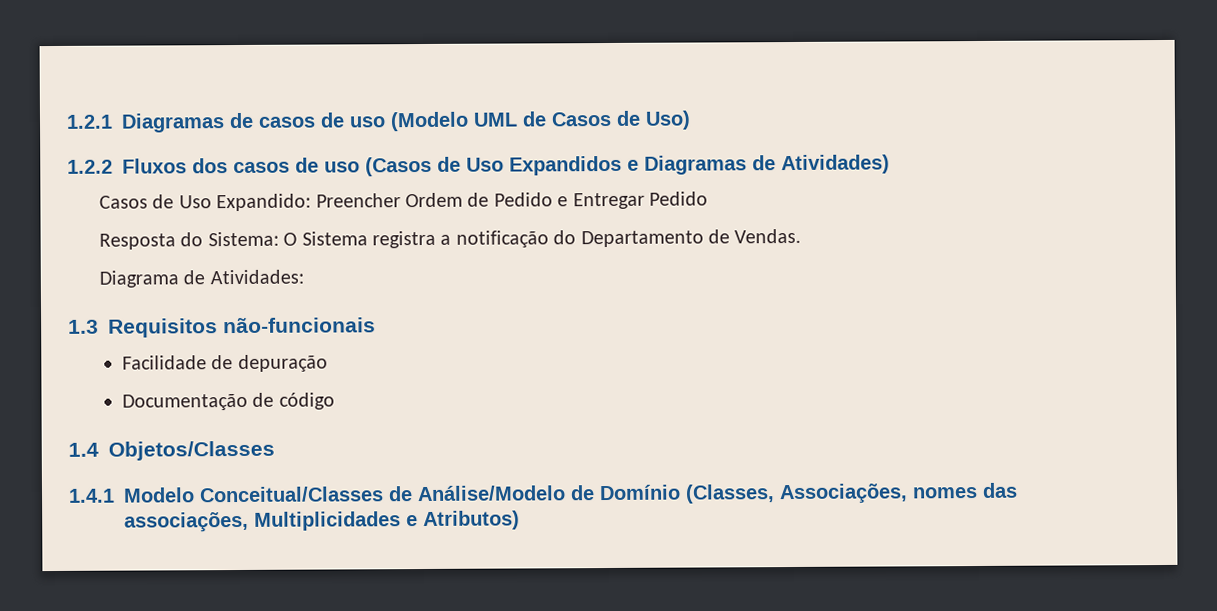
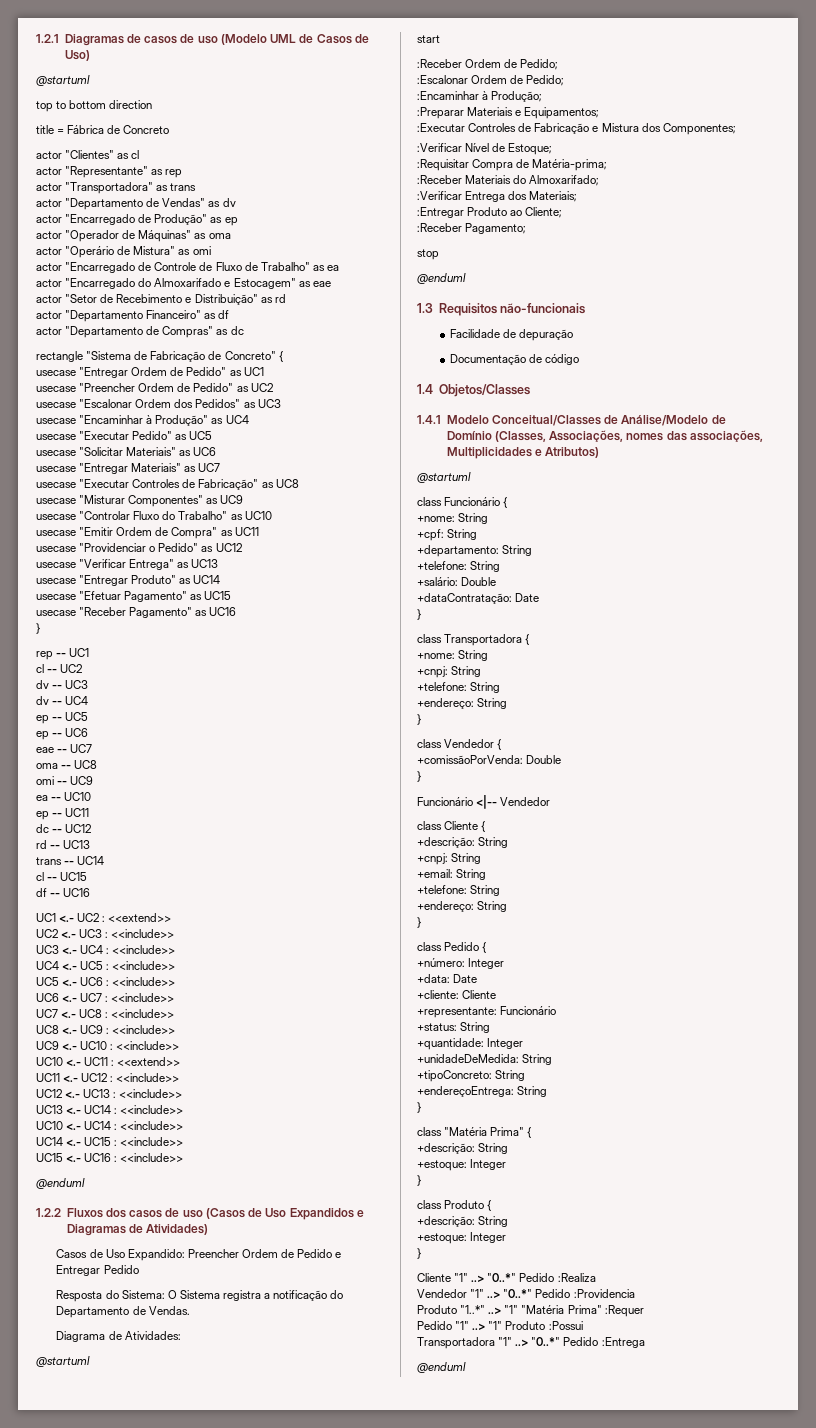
(691, 120) none -> [36,75,90,86] [36,100,153,112] [36,125,170,134] [36,150,140,159] [36,166,183,178] [36,182,197,194] [36,198,236,210] [36,214,238,226] [36,230,231,242] [36,246,211,258] [36,262,339,273] [36,278,331,289] [36,294,286,305] [36,310,230,322] [36,326,244,338] [36,351,283,362] [36,367,264,378] [36,383,273,392] [36,399,281,408] [36,415,249,426] [36,431,213,440] [36,447,217,456] [36,463,221,474] [36,479,299,490] [36,495,244,507] [36,511,272,520] [36,527,259,539] [36,543,242,552] [36,559,219,570] [36,575,221,586] [36,591,232,602] [36,607,237,618] [36,623,40,634] [36,648,90,660] [36,664,83,673] [36,680,89,689] [36,696,89,705] [36,712,89,724] [36,728,89,740] [36,744,93,753] [36,760,98,769] [36,776,94,785] [36,792,92,801] [36,808,90,820] [36,824,92,833] [36,840,91,849] [36,856,105,865] [36,872,88,881] [36,888,91,897] [36,913,172,922] [36,929,175,938] [36,945,176,954] [36,961,176,970] [36,977,176,986] [36,993,175,1002] [36,1009,175,1018] [36,1025,176,1034] [36,1041,180,1050] [36,1057,181,1066] [36,1073,180,1082] [36,1089,183,1098] [36,1105,184,1114] [36,1121,184,1130] [36,1137,184,1146] [36,1153,184,1162] [36,1178,85,1189] // @startuml // top to bottom direction // title = Fábrica de Concreto // actor "Clientes" as cl // actor "Representante" as rep // actor "Transportadora" as trans // actor "Departamento de Vendas" as dv // actor "Encarregado de Produção" as ep // actor "Operador de Máquinas" as oma // actor "Operário de Mistura" as omi // actor "Encarregado de Controle de Fluxo de Trabalho" as ea // actor "Encarregado do Almoxarifado e Estocagem" as eae // actor "Setor de Recebimento e Distribuição" as rd // actor "Departamento Financeiro" as df // actor "Departamento de Compras" as dc // rectangle "Sistema de Fabricação de Concreto" { // usecase "Entregar Ordem de Pedido" as UC1 // usecase "Preencher Ordem de Pedido" as UC2 // usecase "Escalonar Ordem dos Pedidos" as UC3 // usecase "Encaminhar à Produção" as UC4 // usecase "Executar Pedido" as UC5 // usecase "Solicitar Materiais" as UC6 // usecase "Entregar Materiais" as UC7 // usecase "Executar Controles de Fabricação" as UC8 // usecase "Misturar Componentes" as UC9 // usecase "Controlar Fluxo do Trabalho" as UC10 // usecase "Emitir Ordem de Compra" as UC11 // usecase "Providenciar o Pedido" as UC12 // usecase "Verificar Entrega" as UC13 // usecase "Entregar Produto" as UC14 // usecase "Efetuar Pagamento" as UC15 // usecase "Receber Pagamento" as UC16 // } // rep -- UC1 // cl -- UC2 // dv -- UC3 // dv -- UC4 // ep -- UC5 // ep -- UC6 // eae -- UC7 // oma -- UC8 // omi -- UC9 // ea -- UC10 // ep -- UC11 // dc -- UC12 // rd -- UC13 // trans -- UC14 // cl -- UC15 // df -- UC16 // UC1 <.- UC2 : <<extend>> // UC2 <.- UC3 : <<include>> // UC3 <.- UC4 : <<include>> // UC4 <.- UC5 : <<include>> // UC5 <.- UC6 : <<include>> // UC6 <.- UC7 : <<include>> // UC7 <.- UC8 : <<include>> // UC8 <.- UC9 : <<include>> // UC9 <.- UC10 : <<include>> // UC10 <.- UC11 : <<extend>> // UC11 <.- UC12 : <<include>> // UC12 <.- UC13 : <<include>> // UC13 <.- UC14 : <<include>> // UC10 <.- UC14 : <<include>> // UC14 <.- UC15 : <<include>> // UC15 <.- UC16 : <<include>> // @enduml
(304, 277) none -> [36,1356,90,1367] [417,35,440,43] [417,59,559,70] [417,75,565,86] [417,91,543,102] [417,107,600,119] [417,123,736,135] [417,143,553,155] [417,159,608,171] [417,175,600,186] [417,191,578,202] [417,207,563,218] [417,223,527,234] [417,249,439,260] [417,273,466,284] // @startuml // start // :Receber Ordem de Pedido; // :Escalonar Ordem de Pedido; // :Encaminhar à Produção; // :Preparar Materiais e Equipamentos; // :Executar Controles de Fabricação e Mistura dos Componentes; // :Verificar Nível de Estoque; // :Requisitar Compra de Matéria-prima; // :Receber Materiais do Almoxarifado; // :Verificar Entrega dos Materiais; // :Entregar Produto ao Cliente; // :Receber Pagamento; // stop // @enduml
(520, 520) none -> [417,472,471,483] [417,497,508,508] [417,513,489,524] [417,529,478,541] [417,545,533,557] [417,561,501,572] [417,577,497,586] [417,593,540,604] [417,609,421,620] [417,634,530,646] [417,650,489,661] [417,666,482,678] [417,682,501,693] [417,698,508,709] [417,714,421,725] [417,739,502,750] [417,755,562,764] [417,771,421,782] [417,795,551,809] [417,821,486,832] [417,837,509,848] [417,853,482,865] [417,869,487,880] [417,885,501,896] [417,901,508,912] [417,917,421,928] [417,942,487,953] [417,958,505,969] [417,974,478,983] [417,990,497,999] [417,1006,557,1018] [417,1022,491,1033] [417,1038,524,1050] [417,1054,553,1065] [417,1070,526,1082] [417,1086,548,1097] [417,1102,421,1113] [417,1127,532,1138] [417,1143,509,1154] [417,1159,507,1171] [417,1175,421,1186] [417,1200,492,1211] [417,1216,509,1227] [417,1232,507,1244] [417,1248,421,1259] [417,1273,596,1282] [417,1289,635,1298] [417,1305,644,1317] [417,1321,583,1330] [417,1337,645,1349] [417,1362,466,1373] // @startuml // class Funcionário { // +nome: String // +cpf: String // +departamento: String // +telefone: String // +salário: Double // +dataContratação: Date // } // class Transportadora { // +nome: String // +cnpj: String // +telefone: String // +endereço: String // } // class Vendedor { // +comissãoPorVenda: Double // } // Funcionário <|-- Vendedor // class Cliente { // +descrição: String // +cnpj: String // +email: String // +telefone: String // +endereço: String // } // class Pedido { // +número: Integer // +data: Date // +cliente: Cliente // +representante: Funcionário // +status: String // +quantidade: Integer // +unidadeDeMedida: String // +tipoConcreto: String // +endereçoEntrega: String // } // class "Matéria Prima" { // +descrição: String // +estoque: Integer // } // class Produto { // +descrição: String // +estoque: Integer // } // Cliente "1" ..> "0..*" Pedido :Realiza // Vendedor "1" ..> "0..*" Pedido :Providencia // Produto "1..*" ..> "1" "Matéria Prima" :Requer // Pedido "1" ..> "1" Produto :Possui // Transportadora "1" ..> "0..*" Pedido :Entrega // @enduml

